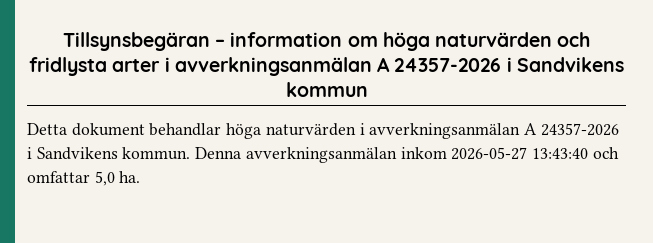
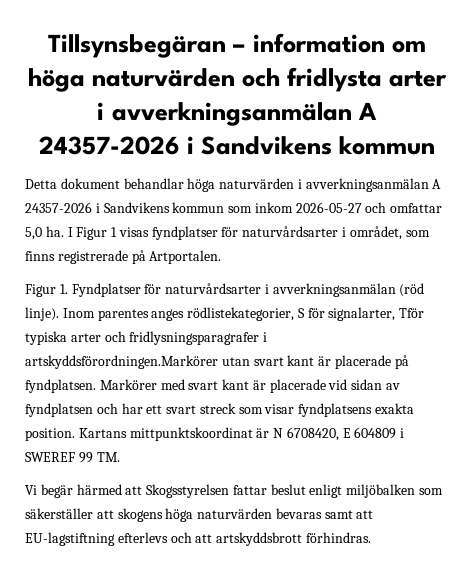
[122,147,397,163] kommun. Denna avverkningsanmälan -> [172,202,253,213] kommun som
[532,148,589,159] 13:43:40 -> (362, 207) none
(141, 177) none -> [67,226,430,240] [25,250,222,264] [25,283,425,297] [25,307,425,321] [25,331,268,345] [25,355,409,369] [25,379,401,393] [25,403,415,417] [25,427,405,441] [25,452,120,463] [25,484,444,498] [25,508,374,522] [25,532,371,546] I Figur 1 visas fyndplatser för naturvårdsarter i området, som finns registrerade på Artportalen. // Figur 1. Fyndplatser för naturvårdsarter i avverkningsanmälan (röd linje). Inom parentes anges rödlistekategorier, S för signalarter, Tför typiska arter och fridlysningsparagrafer i artskyddsförordningen.Markörer utan svart kant är placerade på fyndplatsen. Markörer med svart kant är placerade vid sidan av fyndplatsen och har ett svart streck som visar fyndplatsens exakta position. Kartans mittpunktskoordinat är N 6708420, E 604809 i SWEREF 99 TM. // Vi begär härmed att Skogsstyrelsen fattar beslut enligt miljöbalken som säkerställer att skogens höga naturvärden bevaras samt att EU-lagstiftning efterlevs och att artskyddsbrott förhindras.

